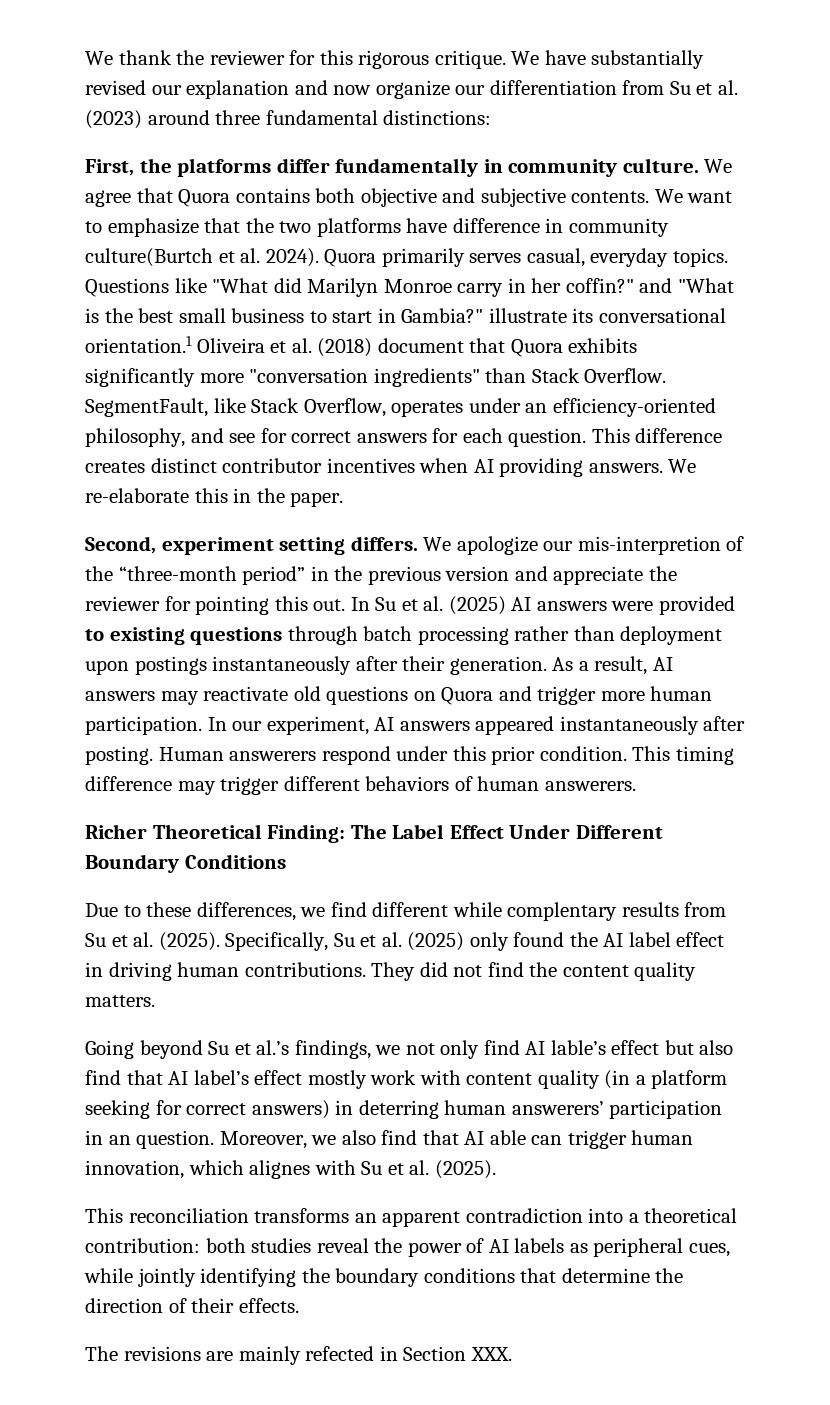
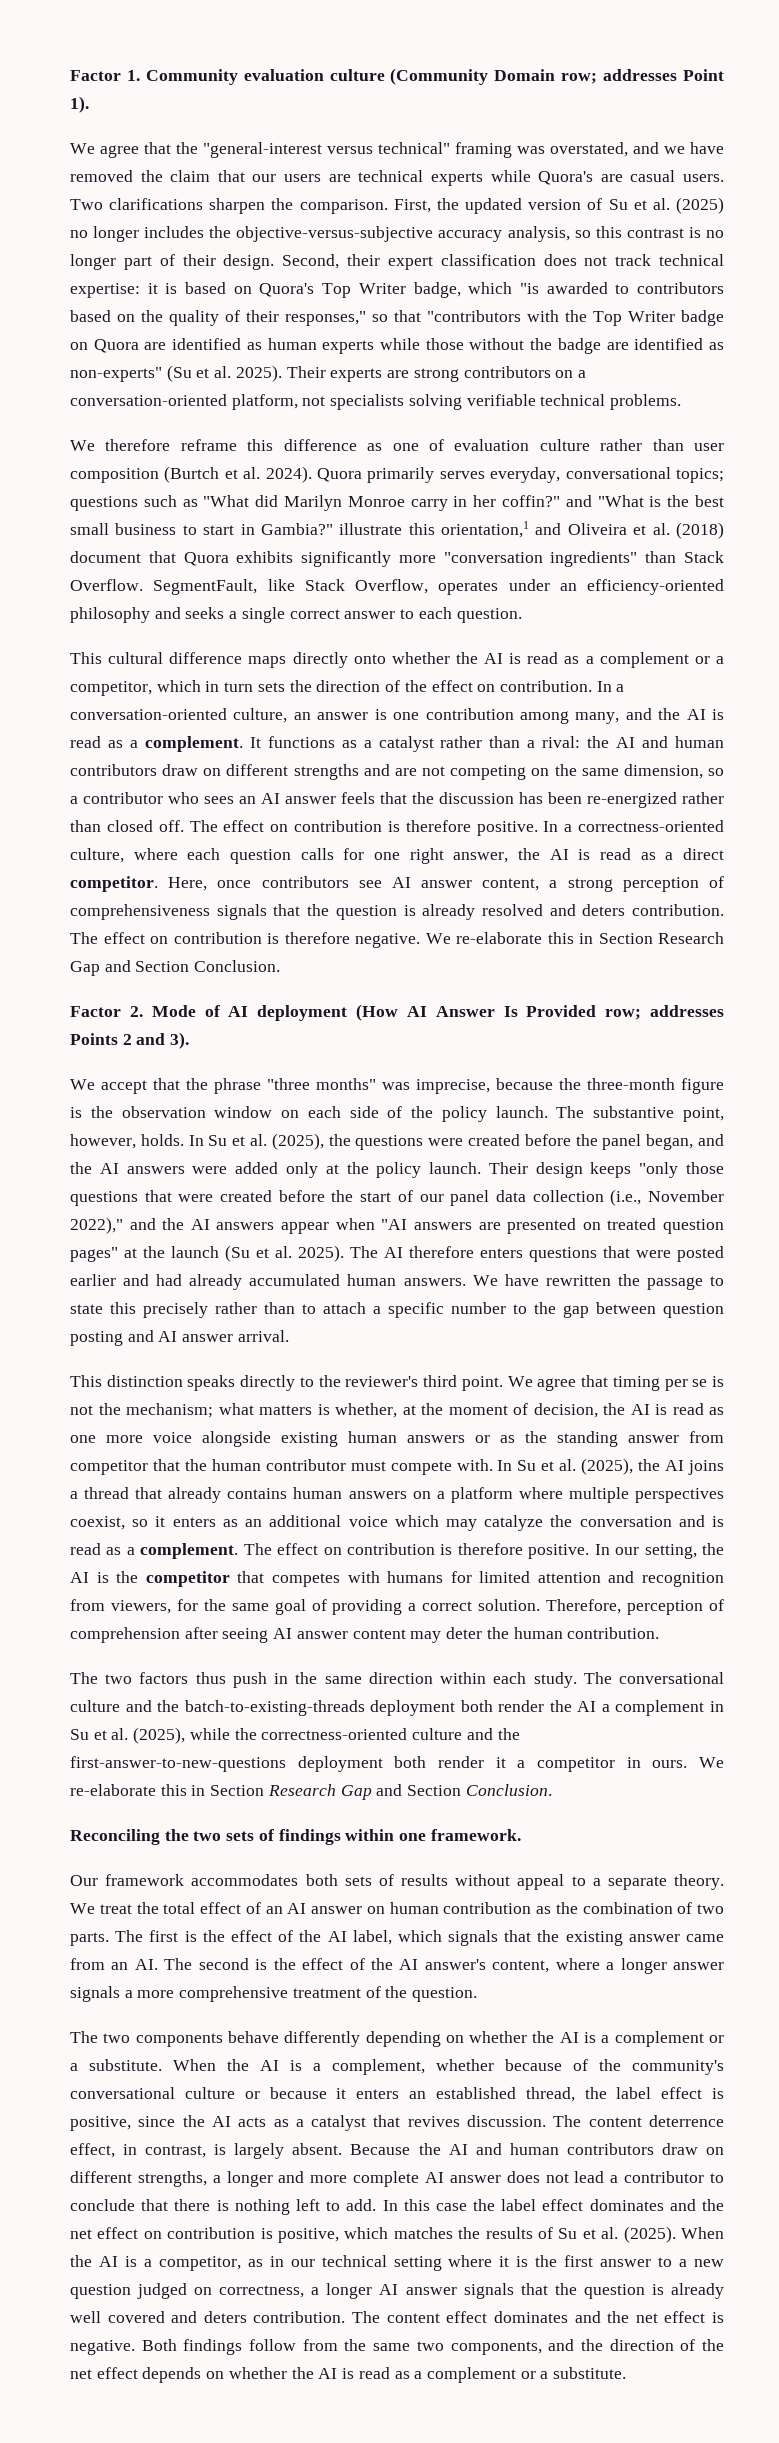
[85,50,705,69] [85,80,738,99] [85,110,492,129] [85,158,733,177] [85,188,733,207] [85,218,669,237] [85,248,213,267] We thank the reviewer for this rigorous critique. We have substantially revised our explanation and now organize our differentiation from Su et al. (2023) around three fundamental distinctions: // First, the platforms differ fundamentally in community culture. We agree that Quora contains both objective and subjective contents. We want to emphasize that the two platforms have difference in community culture(Burtch -> [70,68,725,85] [70,96,89,113] [70,142,724,158] [70,170,725,186] [70,197,725,214] [70,226,724,242] [70,254,724,270] [70,282,724,298] [70,310,724,326] [70,338,724,354] [70,365,586,382] [70,394,682,410] [70,439,724,451] [70,466,220,483] Factor 1. Community evaluation culture (Community Domain row; addresses Point 1). // We agree that the "general-interest versus technical" framing was overstated, and we have removed the claim that our users are technical experts while Quora's are casual users. Two clarifications sharpen the comparison. First, the updated version of Su et al. (2025) no longer includes the objective-versus-subjective accuracy analysis, so this contrast is no longer part of their design. Second, their expert classification does not track technical expertise: it is based on Quora's Top Writer badge, which "is awarded to contributors based on the quality of their responses," so that "contributors with the Top Writer badge on Quora are identified as human experts while those without the badge are identified as non-experts" (Su et al. 2025). Their experts are strong contributors on a conversation-oriented platform, not specialists solving verifiable technical problems. // We therefore reframe this difference as one of evaluation culture rather than user composition (Burtch
[526,248,728,267] [85,278,207,297] casual, everyday topics. Questions like -> [490,467,724,483] [70,495,198,511] everyday, conversational topics; questions such as
[572,308,726,323] [85,336,192,353] its conversational orientation.1 -> [408,521,562,538] this orientation,1 and
[85,428,723,447] [85,458,697,477] [85,488,344,507] [85,536,745,555] [85,566,677,585] [85,596,735,615] [85,626,723,645] [85,656,673,675] [85,686,713,705] [85,716,746,735] [85,746,734,765] [85,776,636,795] [85,824,663,843] [85,854,286,873] [85,902,727,921] [85,932,725,951] [85,962,697,981] [85,995,155,1007] [85,1040,734,1059] [85,1070,728,1089] [85,1100,723,1119] [85,1130,694,1149] [85,1160,496,1179] [85,1208,738,1227] [85,1238,730,1257] [84,1268,684,1287] [85,1298,299,1313] [85,1346,512,1365] philosophy, and see for correct answers for each question. This difference creates distinct contributor incentives when AI providing answers. We re-elaborate this in the paper. // Second, experiment setting differs. We apologize our mis-interpretion of the “three-month period” in the previous version and appreciate the reviewer for pointing this out. In Su et al. (2025) AI answers were provided to existing questions through batch processing rather than deployment upon postings instantaneously after their generation. As a result, AI answers may reactivate old questions on Quora and trigger more human participation. In our experiment, AI answers appeared instantaneously after posting. Human answerers respond under this prior condition. This timing difference may trigger different behaviors of human answerers. // Richer Theoretical Finding: The Label Effect Under Different Boundary Conditions // Due to these differences, we find different while complentary results from Su et al. (2025). Specifically, Su et al. (2025) only found the AI label effect in driving human contributions. They did not find the content quality matters. // Going beyond Su et al.’s findings, we not only find AI lable’s effect but also find that AI label’s effect mostly work with content quality (in a platform seeking for correct answers) in deterring human answerers’ participation in an question. Moreover, we also find that AI able can trigger human innovation, which alignes with Su et al. (2025). // This reconciliation transforms an apparent contradiction into a theoretical contribution: both studies reveal the power of AI labels as peripheral cues, while jointly identifying the boundary conditions that determine the direction of their effects. // The revisions are mainly refected in Section XXX. -> [70,607,522,623] [70,652,724,668] [70,680,625,696] [70,708,724,724] [70,736,724,752] [70,764,724,780] [70,792,724,808] [70,820,724,836] [70,848,724,864] [70,876,724,892] [70,904,724,920] [70,932,724,948] [70,960,281,976] [70,1004,724,1021] [70,1032,190,1049] [70,1078,724,1094] [70,1106,724,1122] [70,1133,724,1150] [70,1162,725,1178] [70,1189,724,1206] [70,1217,725,1234] [70,1245,724,1262] [70,1274,725,1290] [70,1302,724,1318] [70,1330,289,1346] [70,1375,725,1391] [70,1403,724,1418] [70,1431,724,1447] [70,1458,724,1475] [70,1487,724,1503] [70,1515,724,1531] [70,1543,725,1559] [70,1571,724,1587] [70,1599,724,1615] [70,1627,660,1643] [70,1672,725,1688] [70,1700,724,1716] [70,1727,520,1744] [70,1756,724,1772] [70,1784,552,1800] [70,1829,521,1845] [70,1874,724,1890] [70,1902,724,1914] [70,1930,724,1946] [70,1958,724,1974] [70,1986,478,2002] [70,2031,724,2047] [70,2059,724,2075] [70,2087,724,2102] [70,2115,724,2131] [70,2143,725,2159] [70,2171,724,2187] [70,2199,724,2215] [70,2226,724,2243] [70,2255,725,2271] [70,2283,725,2299] [70,2311,725,2323] [70,2339,725,2355] [70,2367,627,2383] philosophy and seeks a single correct answer to each question. // This cultural difference maps directly onto whether the AI is read as a complement or a competitor, which in turn sets the direction of the effect on contribution. In a conversation-oriented culture, an answer is one contribution among many, and the AI is read as a complement. It functions as a catalyst rather than a rival: the AI and human contributors draw on different strengths and are not competing on the same dimension, so a contributor who sees an AI answer feels that the discussion has been re-energized rather than closed off. The effect on contribution is therefore positive. In a correctness-oriented culture, where each question calls for one right answer, the AI is read as a direct competitor. Here, once contributors see AI answer content, a strong perception of comprehensiveness signals that the question is already resolved and deters contribution. The effect on contribution is therefore negative. We re-elaborate this in Section Research Gap and Section Conclusion. // Factor 2. Mode of AI deployment (How AI Answer Is Provided row; addresses Points 2 and 3). // We accept that the phrase "three months" was imprecise, because the three-month figure is the observation window on each side of the policy launch. The substantive point, however, holds. In Su et al. (2025), the questions were created before the panel began, and the AI answers were added only at the policy launch. Their design keeps "only those questions that were created before the start of our panel data collection (i.e., November 2022)," and the AI answers appear when "AI answers are presented on treated question pages" at the launch (Su et al. 2025). The AI therefore enters questions that were posted earlier and had already accumulated human answers. We have rewritten the passage to state this precisely rather than to attach a specific number to the gap between question posting and AI answer arrival. // This distinction speaks directly to the reviewer's third point. We agree that timing per se is not the mechanism; what matters is whether, at the moment of decision, the AI is read as one more voice alongside existing human answers or as the standing answer from competitor that the human contributor must compete with. In Su et al. (2025), the AI joins a thread that already contains human answers on a platform where multiple perspectives coexist, so it enters as an additional voice which may catalyze the conversation and is read as a complement. The effect on contribution is therefore positive. In our setting, the AI is the competitor that competes with humans for limited attention and recognition from viewers, for the same goal of providing a correct solution. Therefore, perception of comprehension after seeing AI answer content may deter the human contribution. // The two factors thus push in the same direction within each study. The conversational culture and the batch-to-existing-threads deployment both render the AI a complement in Su et al. (2025), while the correctness-oriented culture and the first-answer-to-new-questions deployment both render it a competitor in ours. We re-elaborate this in Section Research Gap and Section Conclusion. // Reconciling the two sets of findings within one framework. // Our framework accommodates both sets of results without appeal to a separate theory. We treat the total effect of an AI answer on human contribution as the combination of two parts. The first is the effect of the AI label, which signals that the existing answer came from an AI. The second is the effect of the AI answer's content, where a longer answer signals a more comprehensive treatment of the question. // The two components behave differently depending on whether the AI is a complement or a substitute. When the AI is a complement, whether because of the community's conversational culture or because it enters an established thread, the label effect is positive, since the AI acts as a catalyst that revives discussion. The content deterrence effect, in contrast, is largely absent. Because the AI and human contributors draw on different strengths, a longer and more complete AI answer does not lead a contributor to conclude that there is nothing left to add. In this case the label effect dominates and the net effect on contribution is positive, which matches the results of Su et al. (2025). When the AI is a competitor, as in our technical setting where it is the first answer to a new question judged on correctness, a longer AI answer signals that the question is already well covered and deters contribution. The content effect dominates and the net effect is negative. Both findings follow from the same two components, and the direction of the net effect depends on whether the AI is read as a complement or a substitute.

